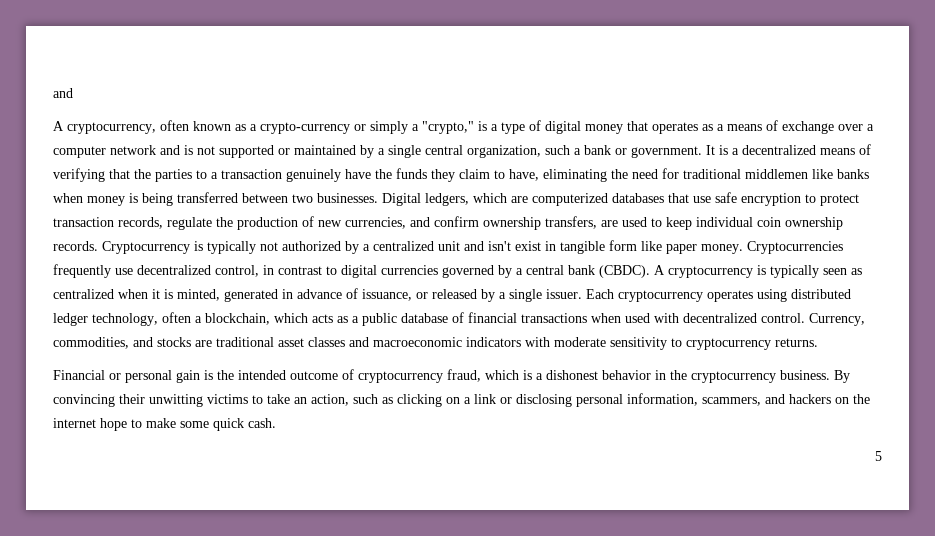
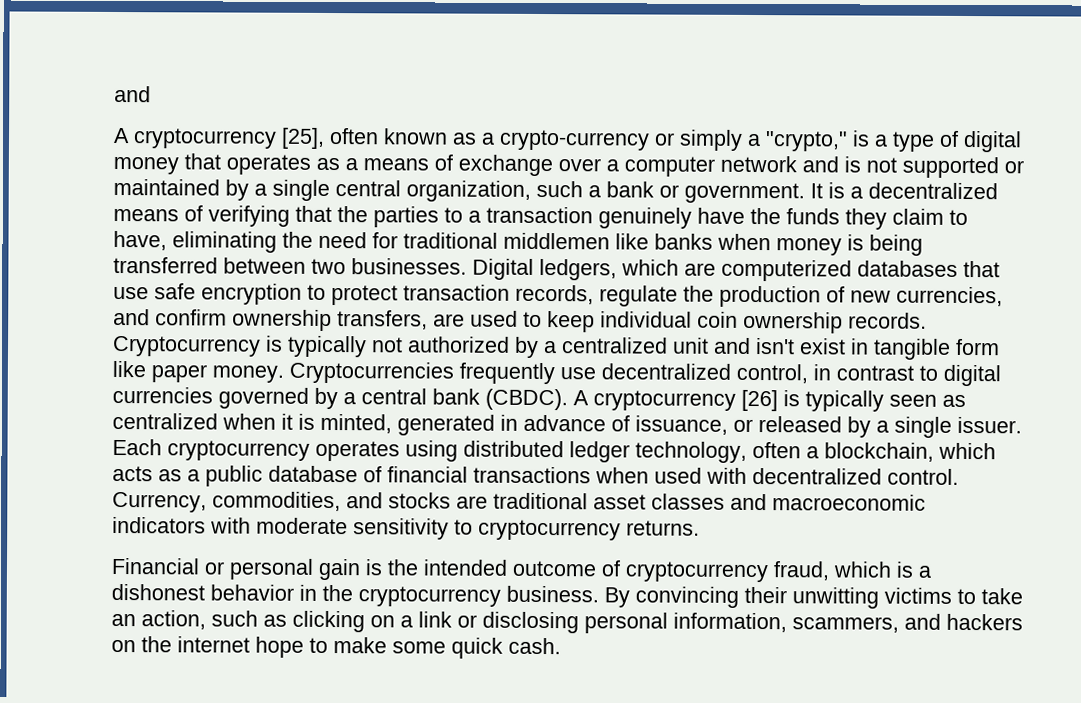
[67,122,156,134] cryptocurrency, -> [133,127,325,149] cryptocurrency [25],
(753, 272) none -> [741,389,778,412] [26]
[875,451,882,461] // 5 -> (561, 646) none

